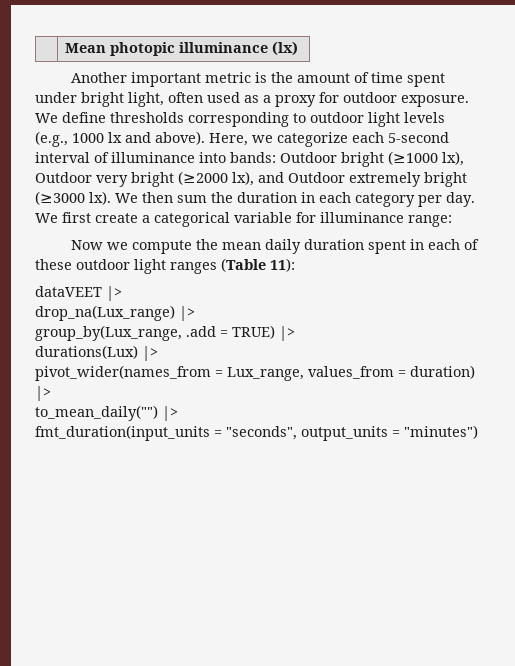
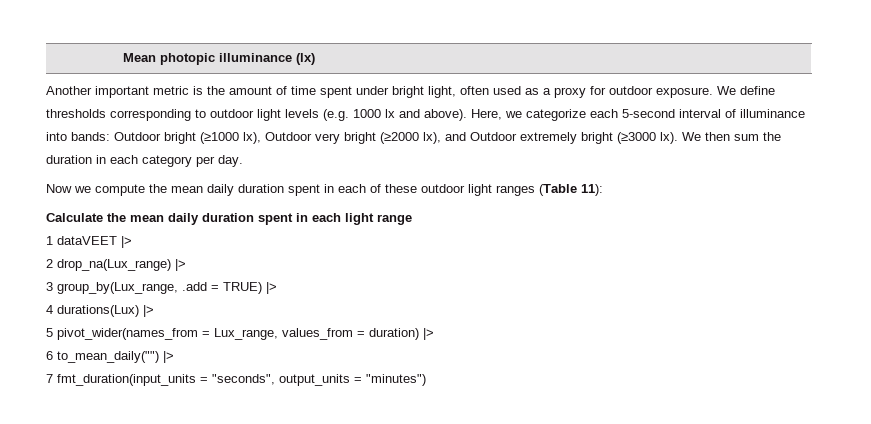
[35,131,68,147] (e.g., -> [323,109,349,121] (e.g.
[35,212,452,227] We first create a categorical variable for illuminance range: -> (243, 161) none
(295, 265) none -> [46,213,412,225] [46,236,53,245] Calculate the mean daily duration spent in each light range // 1
(122, 293) none -> [46,259,53,268] 2
(195, 313) none -> [46,282,53,291] 3
(295, 333) none -> [46,305,53,314] 4
(158, 353) none -> [46,328,53,337] 5
(51, 393) none -> [46,351,53,360] 6
(178, 413) none -> [46,374,53,383] 7

